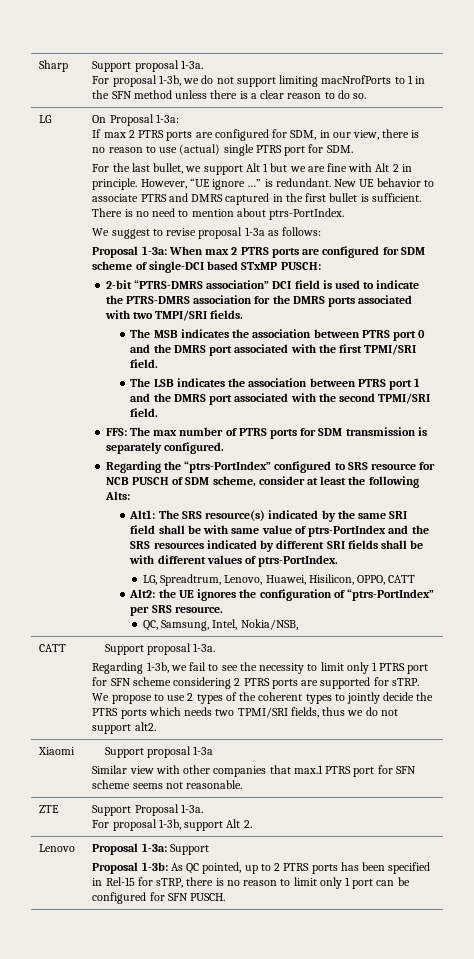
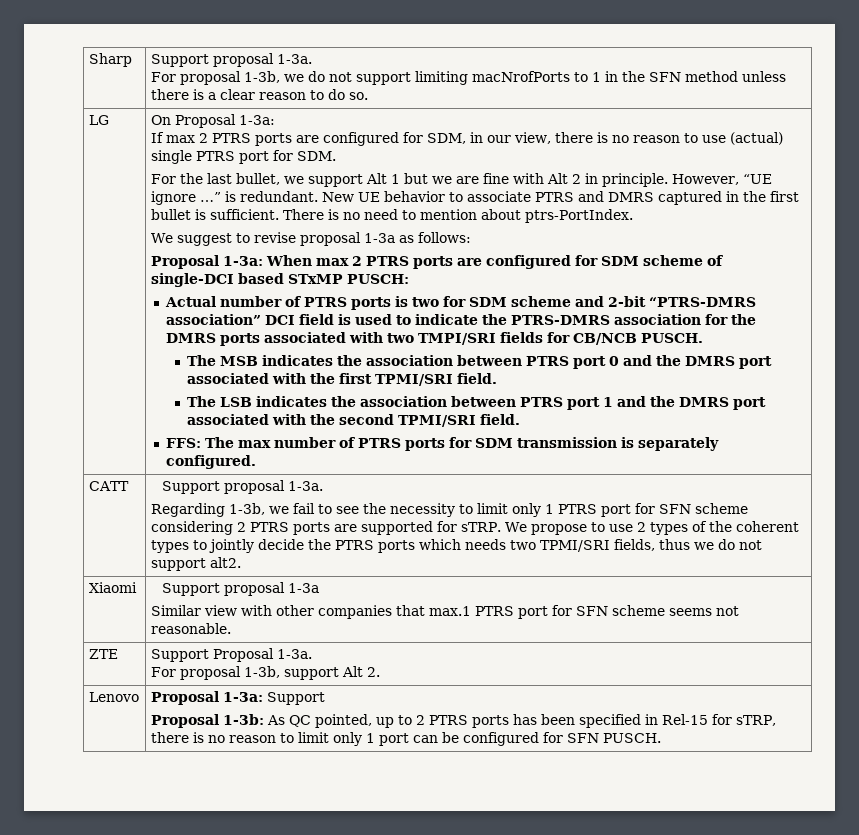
(321, 266) none -> [164,296,604,310] Actual number of PTRS ports is two for SDM scheme and
[210,310,244,319] fields. -> [499,332,703,345] fields for CB/NCB PUSCH.
[105,461,436,473] [105,476,419,488] [104,491,130,500] [129,510,408,522] [130,525,429,537] [130,540,424,552] [129,555,339,567] [142,574,416,586] [129,589,435,601] [130,605,223,616] [142,619,298,631] // Regarding the “ptrs-PortIndex” configured to SRS resource for NCB PUSCH of SDM scheme, consider at least the following Alts: // Alt1: The SRS resource(s) indicated by the same SRI field shall be with same value of ptrs-PortIndex and the SRS resources indicated by different SRI fields shall be with different values of ptrs-PortIndex. // LG, Spreadtrum, Lenovo, Huawei, Hisilicon, OPPO, CATT // Alt2: the UE ignores the configuration of “ptrs-PortIndex” per SRS resource. // QC, Samsung, Intel, Nokia/NSB, -> (256, 462) none

